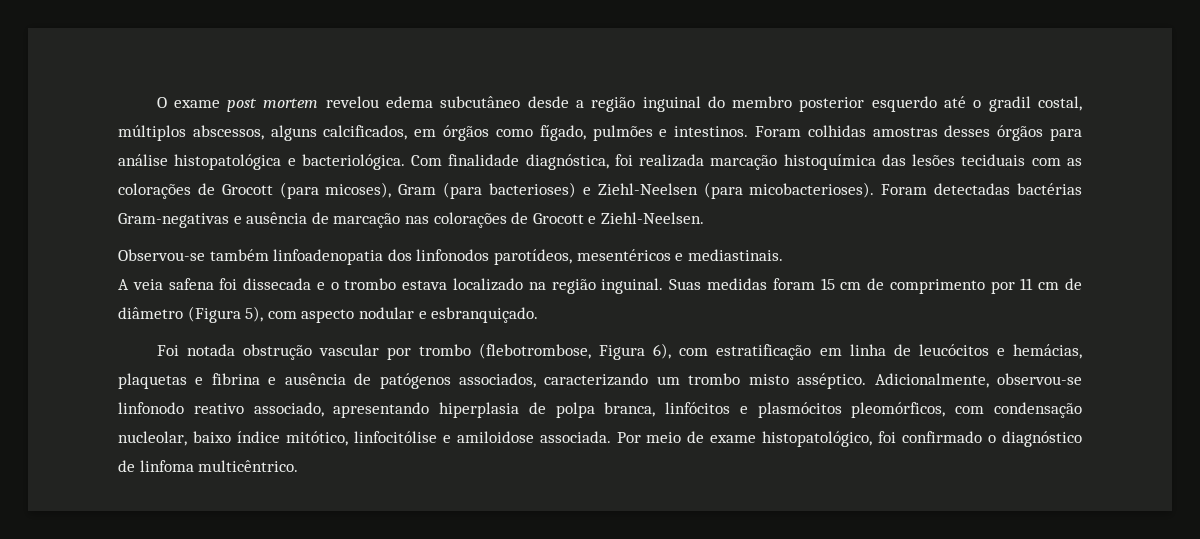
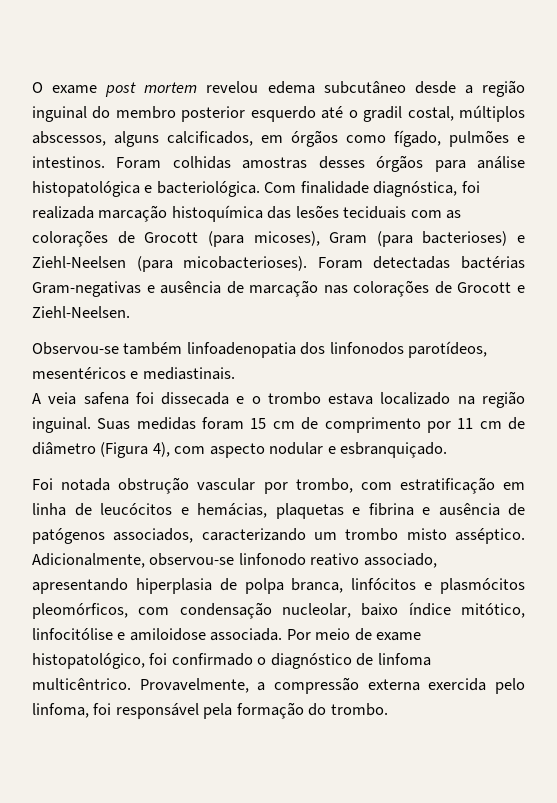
[245,306,264,322] 5), -> [152,442,170,457] 4),
[418,343,672,360] trombo (flebotrombose, Figura 6), -> [295,478,353,493] trombo,
(299, 466) none -> [139,677,525,694] [32,702,388,719] Provavelmente, a compressão externa exercida pelo linfoma, foi responsável pela formação do trombo.

